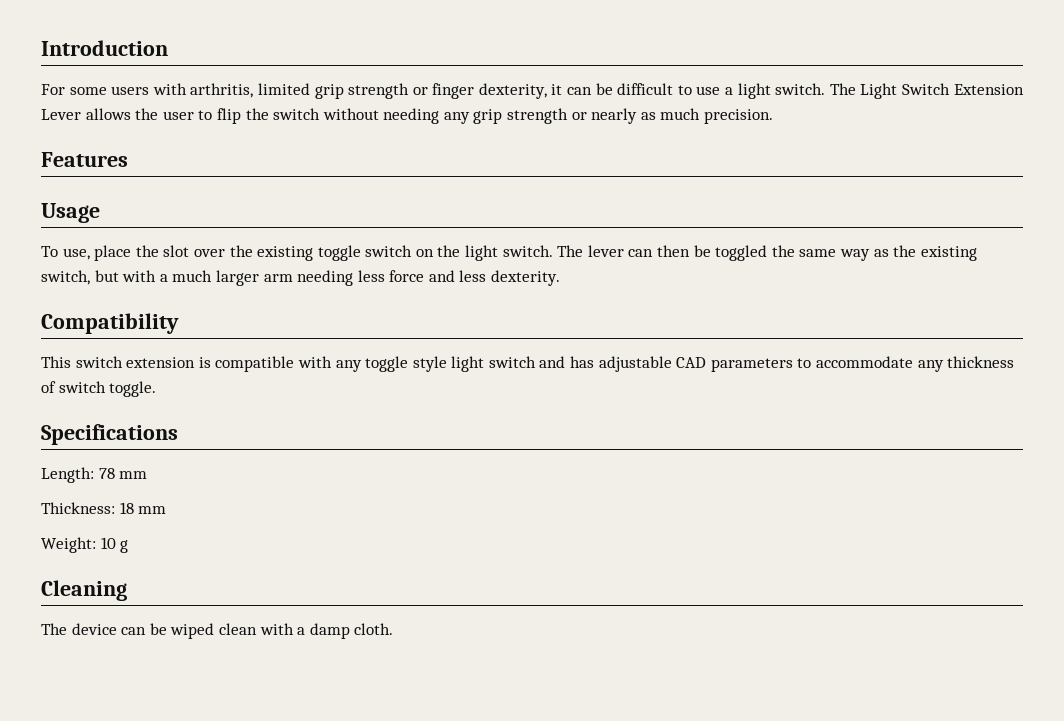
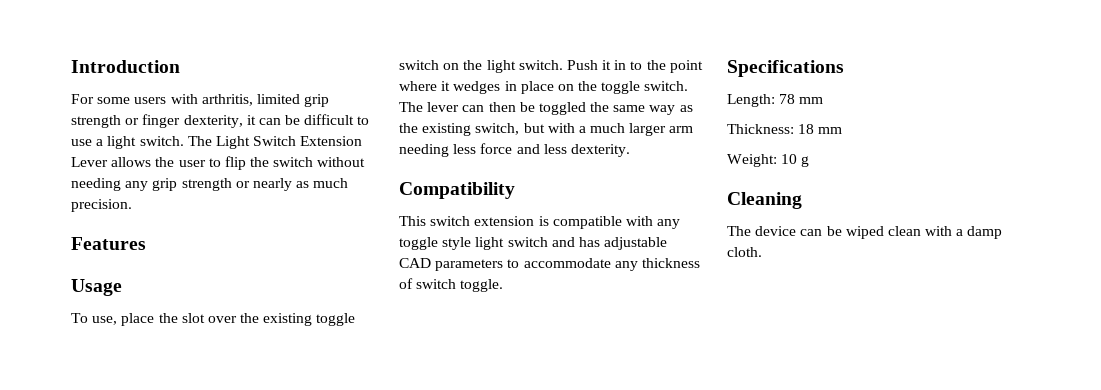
(553, 251) none -> [566,60,703,73] [399,81,689,94] Push it in to the point where it wedges in place on the toggle switch.

